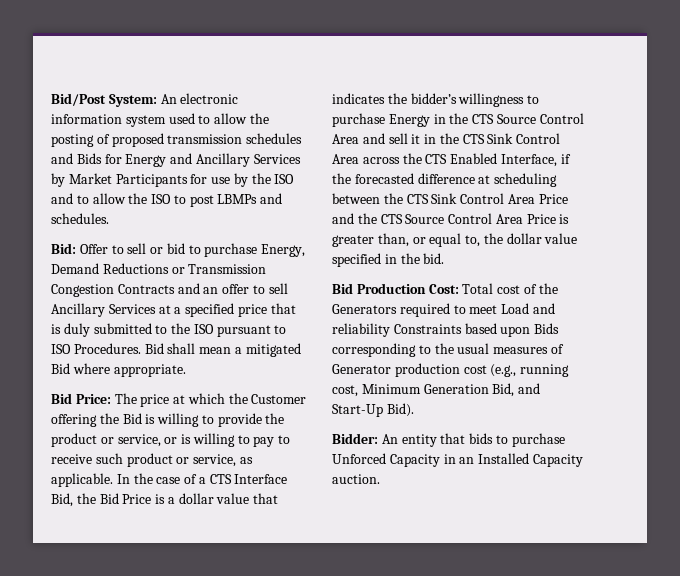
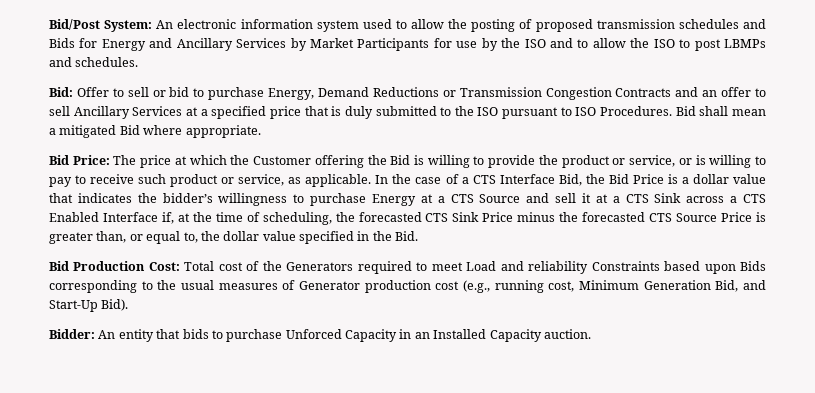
[433,113,584,124] [332,133,561,144] [332,153,571,167] [332,173,558,187] [332,193,568,204] [332,213,523,224] in the CTS Source Control Area and sell it in the CTS Sink Control Area across the CTS Enabled Interface, if the forecasted difference at scheduling between the CTS Sink Control Area Price and the CTS Source Control Area -> [420,193,767,203] [49,212,718,225] at a CTS Source and sell it at a CTS Sink across a CTS Enabled Interface if, at the time of scheduling, the forecasted CTS Sink Price minus the forecasted CTS Source
[423,253,445,264] bid. -> [395,231,419,241] Bid.

